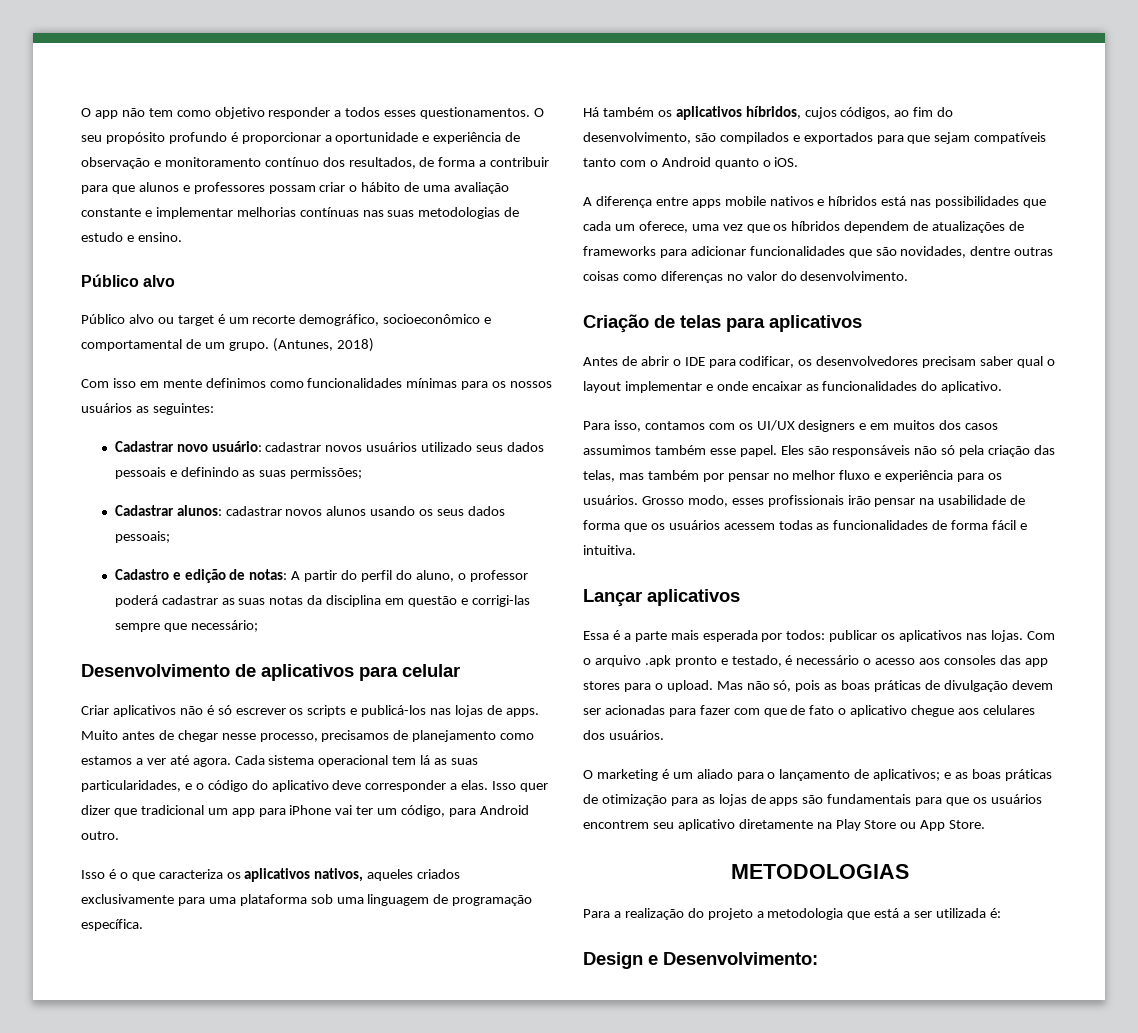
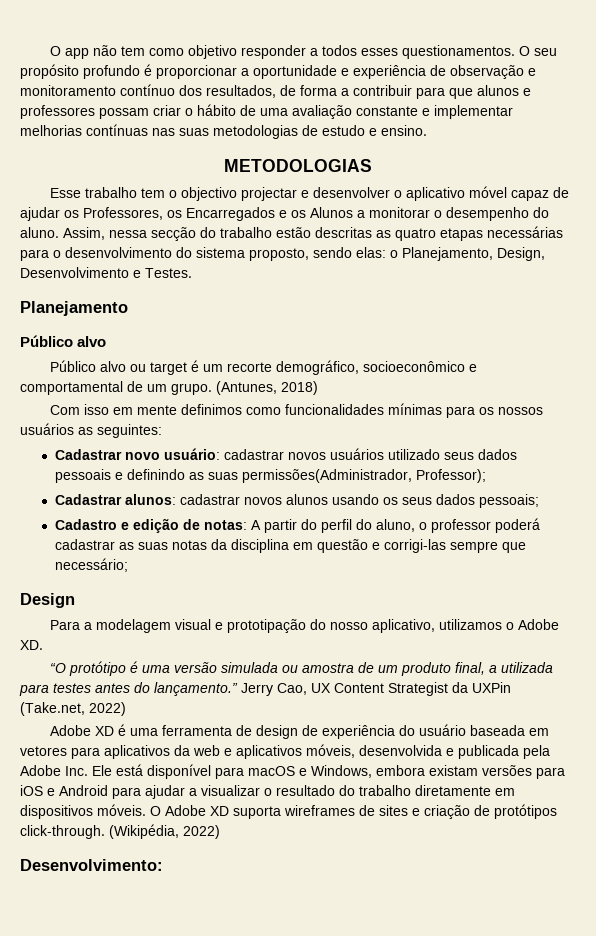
(182, 237) none -> [224,159,372,172] [50,186,570,201] [20,207,549,221] [20,226,563,241] [20,247,545,261] [20,267,192,278] [20,301,128,316] // METODOLOGIAS // Esse trabalho tem o objectivo projectar e desenvolver o aplicativo móvel capaz de ajudar os Professores, os Encarregados e os Alunos a monitorar o desempenho do aluno. Assim, nessa secção do trabalho estão descritas as quatro etapas necessárias para o desenvolvimento do sistema proposto, sendo elas: o Planejamento, Design, Desenvolvimento e Testes. // Planejamento
[290,467,363,479] permissões; -> [241,469,486,483] permissões(Administrador, Professor);
[81,664,460,681] [81,705,539,717] [81,730,535,742] [81,755,479,767] [81,780,549,792] [81,805,529,817] [81,831,119,840] [81,868,461,882] [81,894,533,906] [81,919,143,931] [583,106,954,120] [583,132,1047,144] [583,157,799,169] [583,196,1047,208] [583,221,1025,233] [583,246,1054,258] [583,271,909,283] [583,314,862,333] [583,356,1055,368] [583,381,1003,393] [583,420,999,432] [583,445,1056,457] [583,470,1003,482] [583,495,1026,507] [583,520,1028,532] [583,545,636,555] [583,589,740,607] [583,630,1055,642] [583,655,1048,667] [583,680,1053,692] [583,705,1035,717] [583,730,664,740] [583,769,1052,781] [583,794,1042,806] [583,819,986,831] [731,864,909,879] [583,908,1001,920] [583,952,658,969] Desenvolvimento de aplicativos para celular // Criar aplicativos não é só escrever os scripts e publicá-los nas lojas de apps. Muito antes de chegar nesse processo, precisamos de planejamento como estamos a ver até agora. Cada sistema operacional tem lá as suas particularidades, e o código do aplicativo deve corresponder a elas. Isso quer dizer que tradicional um app para iPhone vai ter um código, para Android outro. // Isso é o que caracteriza os aplicativos nativos, aqueles criados exclusivamente para uma plataforma sob uma linguagem de programação específica. // Há também os aplicativos híbridos, cujos códigos, ao fim do desenvolvimento, são compilados e exportados para que sejam compatíveis tanto com o Android quanto o iOS. // A diferença entre apps mobile nativos e híbridos está nas possibilidades que cada um oferece, uma vez que os híbridos dependem de atualizações de frameworks para adicionar funcionalidades que são novidades, dentre outras coisas como diferenças no valor do desenvolvimento. // Criação de telas para aplicativos // Antes de abrir o IDE para codificar, os desenvolvedores precisam saber qual o layout implementar e onde encaixar as funcionalidades do aplicativo. // Para isso, contamos com os UI/UX designers e em muitos dos casos assumimos também esse papel. Eles são responsáveis não só pela criação das telas, mas também por pensar no melhor fluxo e experiência para os usuários. Grosso modo, esses profissionais irão pensar na usabilidade de forma que os usuários acessem todas as funcionalidades de forma fácil e intuitiva. // Lançar aplicativos // Essa é a parte mais esperada por todos: publicar os aplicativos nas lojas. Com o arquivo .apk pronto e testado, é necessário o acesso aos consoles das app stores para o upload. Mas não só, pois as boas práticas de divulgação devem ser acionadas para fazer com que de fato o aplicativo chegue aos celulares dos usuários. // O marketing é um aliado para o lançamento de aplicativos; e as boas práticas de otimização para as lojas de apps são fundamentais para que os usuários encontrem seu aplicativo diretamente na Play Store ou App Store. // METODOLOGIAS // Para a realização do projeto a metodologia que está a ser utilizada é: // Design e -> [20,593,75,608] [50,619,560,633] [20,640,43,650] [50,661,554,676] [19,682,511,696] [20,702,126,716] [50,724,550,739] [20,744,550,759] [20,764,565,779] [20,785,515,799] [20,804,557,819] [20,824,220,839] Design // Para a modelagem visual e prototipação do nosso aplicativo, utilizamos o Adobe XD. // “O protótipo é uma versão simulada ou amostra de um produto final, a utilizada para testes antes do lançamento.” Jerry Cao, UX Content Strategist da UXPin (Take.net, 2022) // Adobe XD é uma ferramenta de design de experiência do usuário baseada em vetores para aplicativos da web e aplicativos móveis, desenvolvida e publicada pela Adobe Inc. Ele está disponível para macOS e Windows, embora existam versões para iOS e Android para ajudar a visualizar o resultado do trabalho diretamente em dispositivos móveis. O Adobe XD suporta wireframes de sites e criação de protótipos click-through. (Wikipédia, 2022) //

